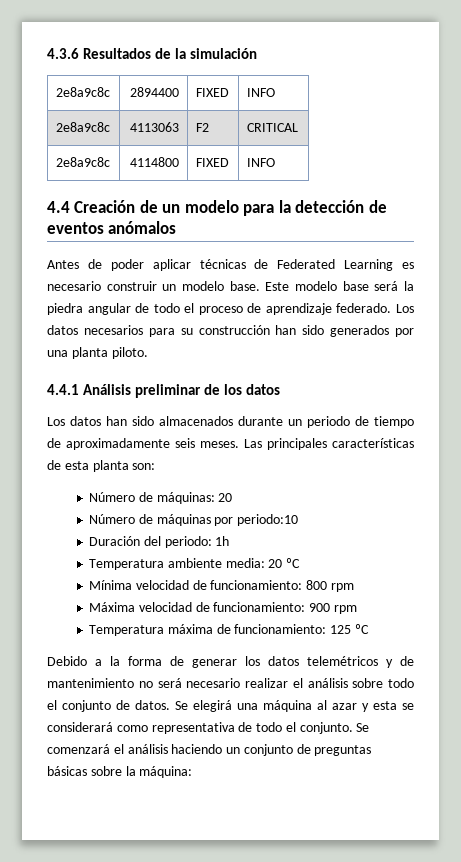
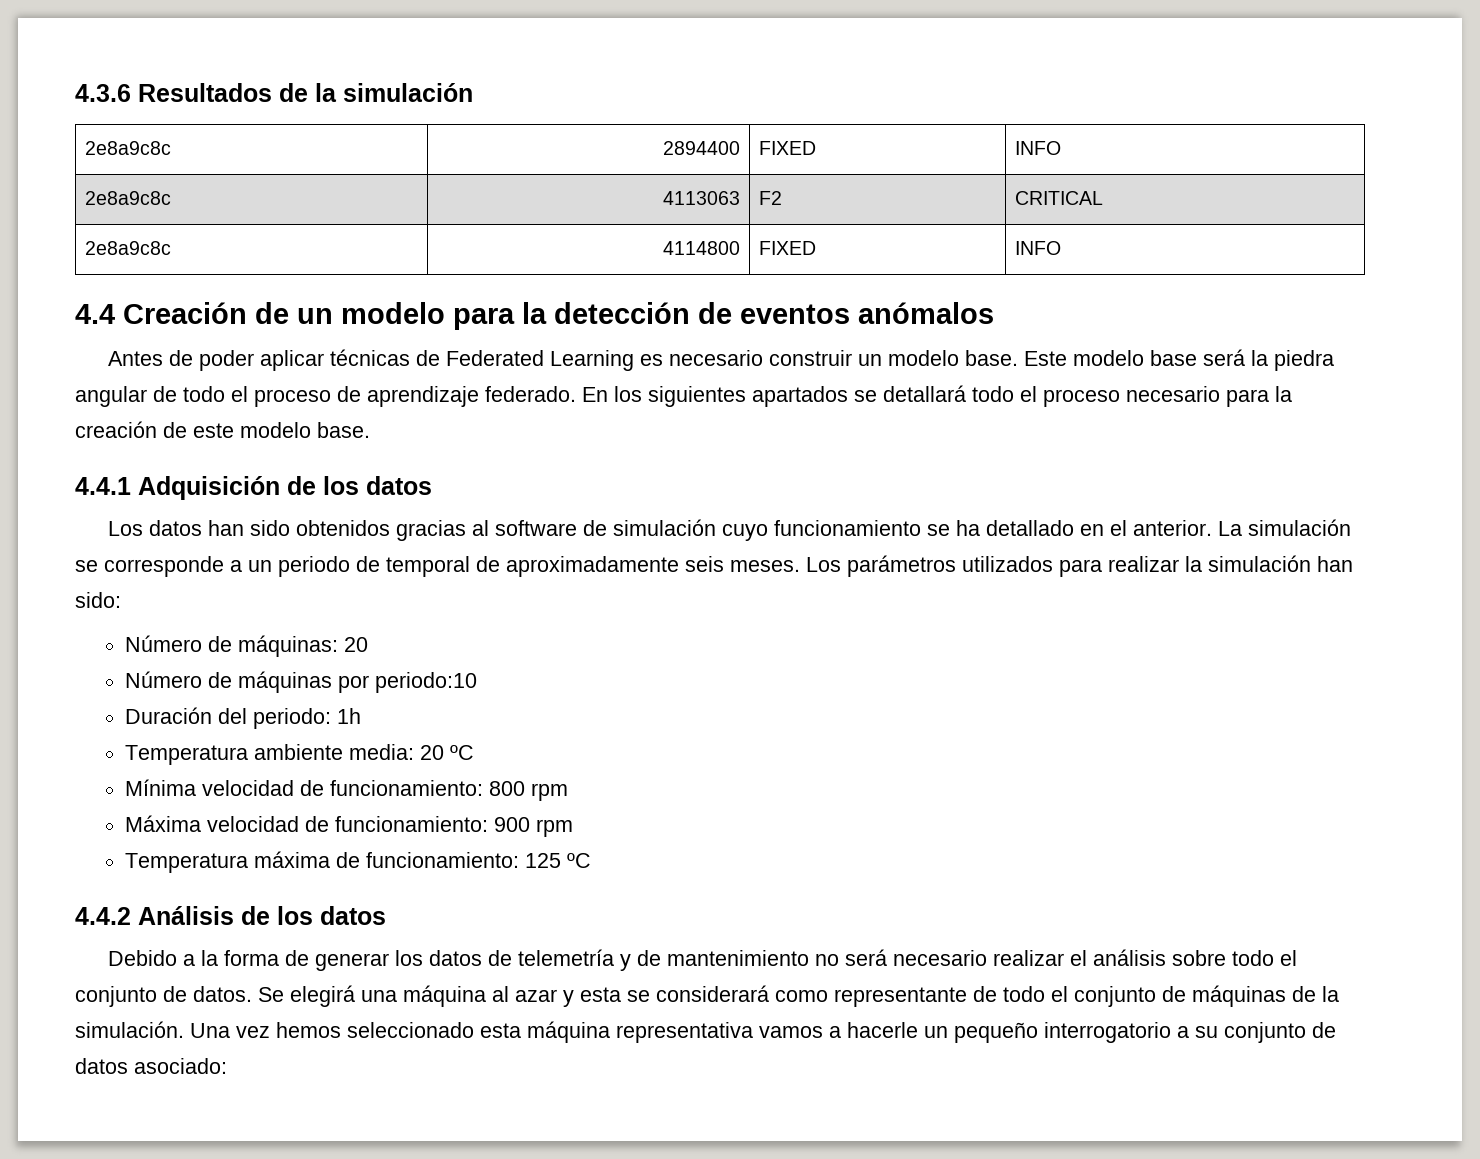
[396,304,415,313] [47,325,414,337] [47,347,148,359] Los datos necesarios para su construcción han sido generados por una planta piloto. -> [582,385,1292,407] [75,421,370,438] En los siguientes apartados se detallará todo el proceso necesario para la creación de este modelo base.
[83,384,202,398] Análisis preliminar -> [138,476,280,500] Adquisición
[159,416,283,426] almacenados durante -> [296,519,1352,541] [75,556,242,577] obtenidos gracias al software de simulación cuyo funcionamiento se ha detallado en el anterior. La simulación se corresponde a
[374,416,414,428] tiempo -> [386,556,470,577] temporal
[244,438,414,450] [47,460,156,472] Las principales características de esta planta son: -> [806,555,1353,577] [75,592,121,608] Los parámetros utilizados para realizar la simulación han sido:
(370, 629) none -> [75,906,386,925] // 4.4.2 Análisis de los datos
[307,656,378,666] telemétricos -> [488,949,615,966] de telemetría
[151,722,370,734] [47,744,372,756] [47,766,193,778] representativa de todo el conjunto. Se comenzará el análisis haciendo un conjunto de preguntas básicas sobre la máquina: -> [834,985,1339,1007] [75,1021,1336,1043] [75,1058,227,1074] representante de todo el conjunto de máquinas de la simulación. Una vez hemos seleccionado esta máquina representativa vamos a hacerle un pequeño interrogatorio a su conjunto de datos asociado:

